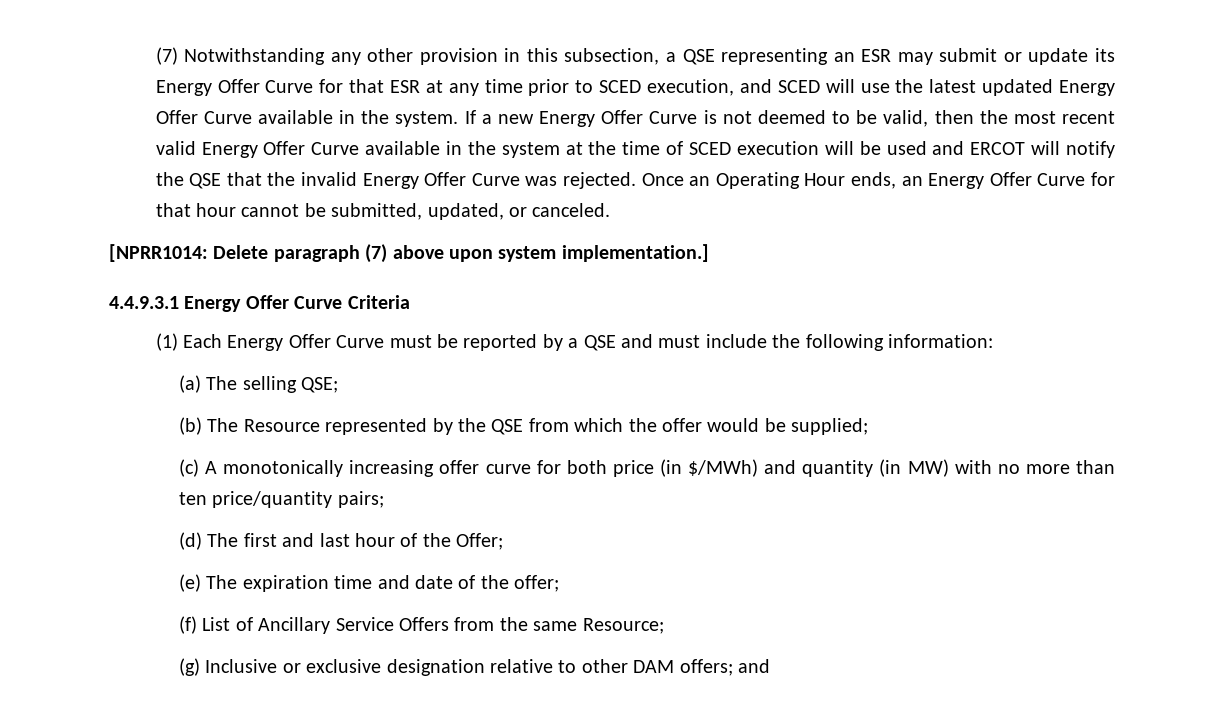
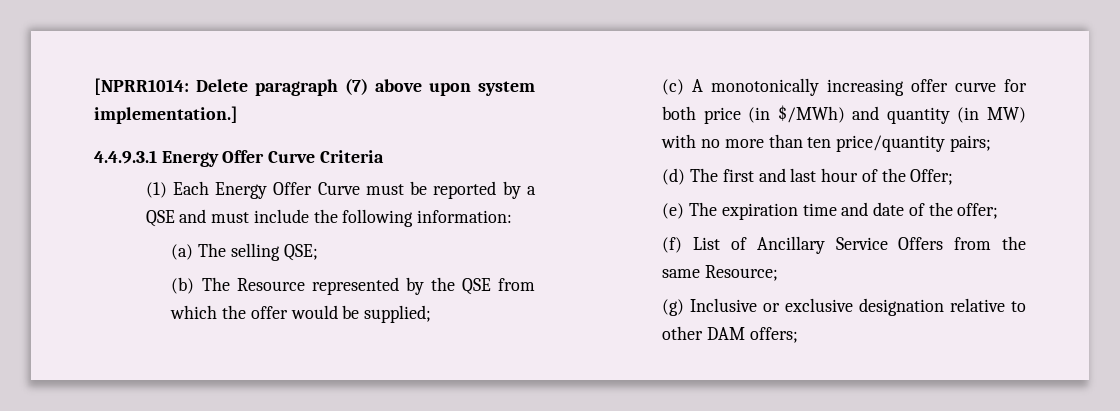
[155,47,1115,65] [155,79,1115,96] [155,110,1115,127] [155,141,1115,158] [155,172,1115,189] [155,203,611,220] (7) Notwithstanding any other provision in this subsection, a QSE representing an ESR may submit or update its Energy Offer Curve for that ESR at any time prior to SCED execution, and SCED will use the latest updated Energy Offer Curve available in the system. If a new Energy Offer Curve is not deemed to be valid, then the most recent valid Energy Offer Curve available in the system at the time of SCED execution will be used and ERCOT will notify the QSE that the invalid Energy Offer Curve was rejected. Once an Operating Hour ends, an Energy Offer Curve for that hour cannot be submitted, updated, or canceled. // -> (94, 86) none
[737,659,770,673] and -> (798, 335) none

